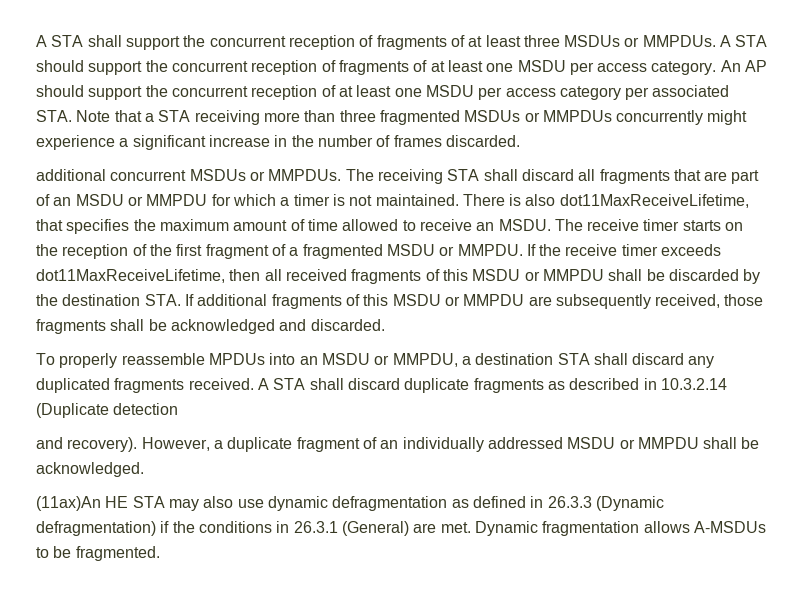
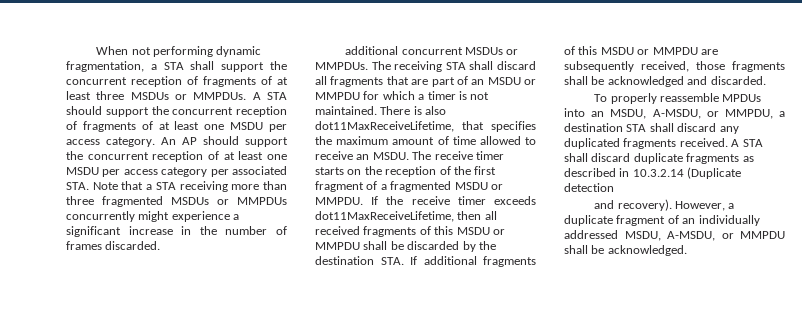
[36,35,47,47] A -> [96,46,262,57] [66,61,157,72] When not performing dynamic fragmentation, a
[321,353,370,365] MSDU -> [610,109,701,119] MSDU, A-MSDU,
[567,437,616,449] MSDU -> [624,231,715,241] MSDU, A-MSDU,
[36,496,664,511] [36,521,766,536] [36,546,160,561] // (11ax)An HE STA may also use dynamic defragmentation as defined in 26.3.3 (Dynamic defragmentation) if the conditions in 26.3.1 (General) are met. Dynamic fragmentation allows A-MSDUs to be fragmented. -> (687, 250) none

